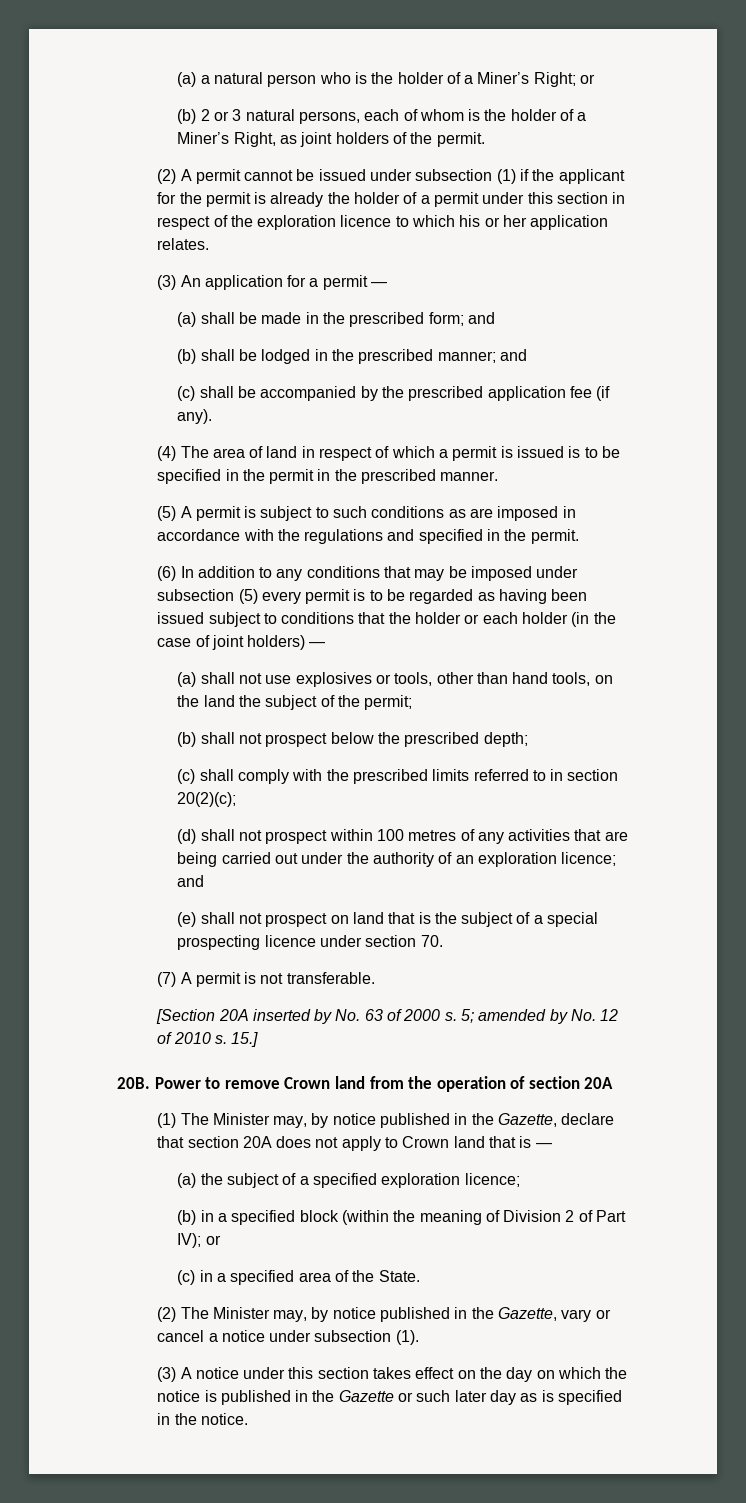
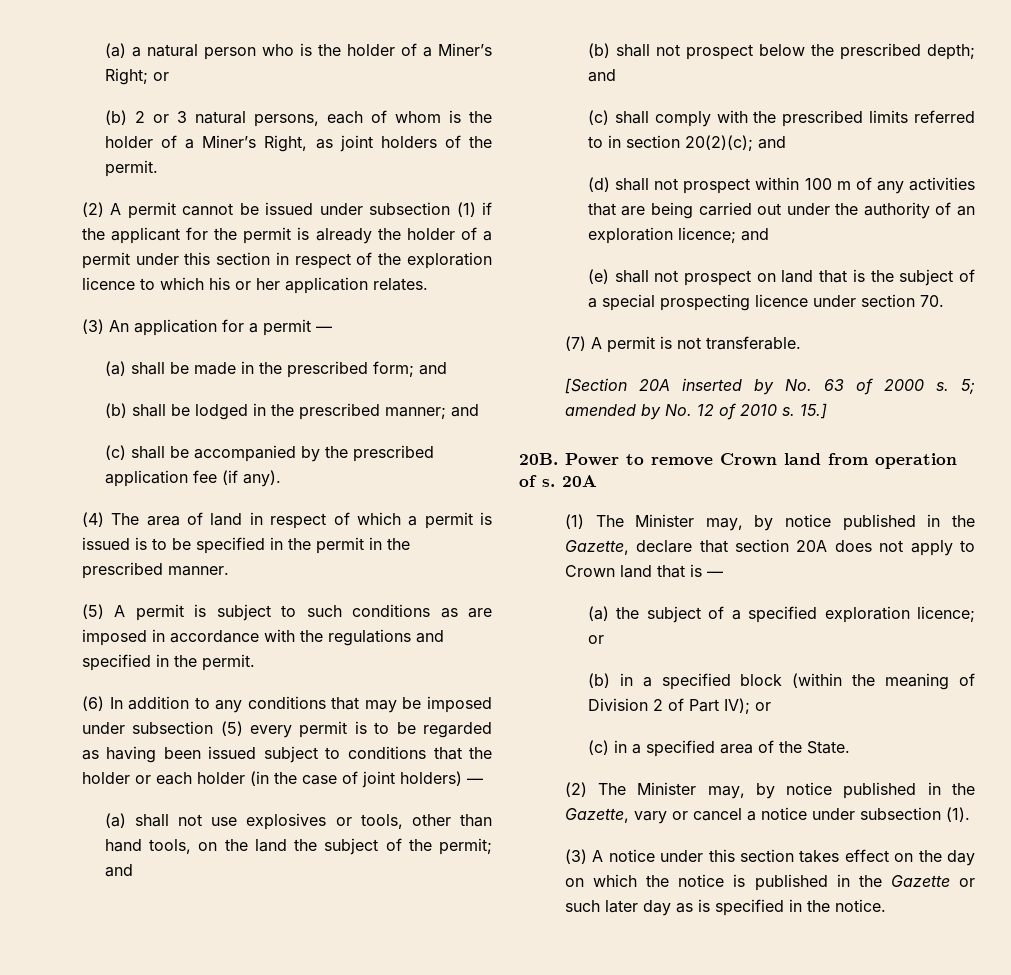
(413, 702) none -> [104,864,133,877] and
(528, 739) none -> [587,69,616,82] and
(237, 799) none -> [757,136,786,149] and
[408,830,457,841] metres -> [836,181,851,190] m
[408,1076,433,1089] the -> (868, 459) none
[528,1076,580,1089] section -> [542,479,555,487] s.
(520, 1180) none -> [587,635,604,644] or

